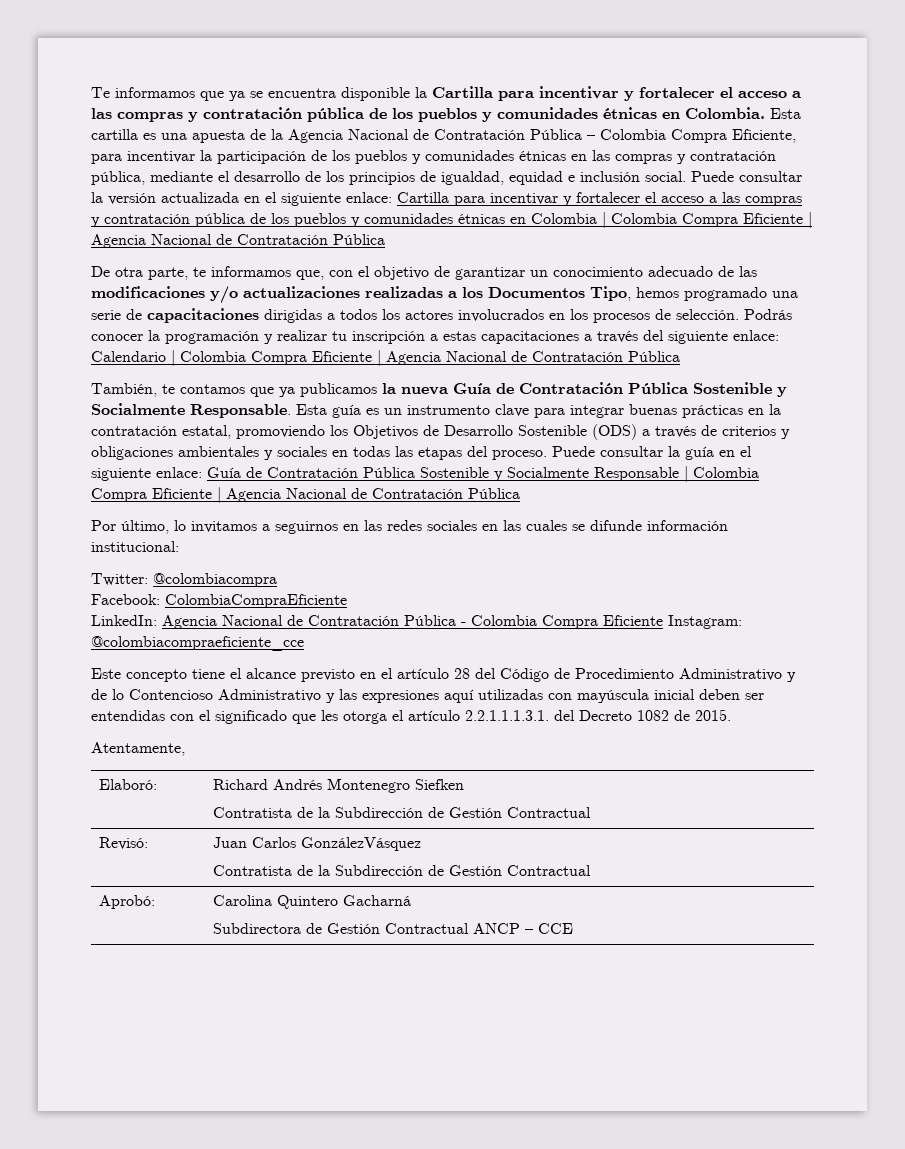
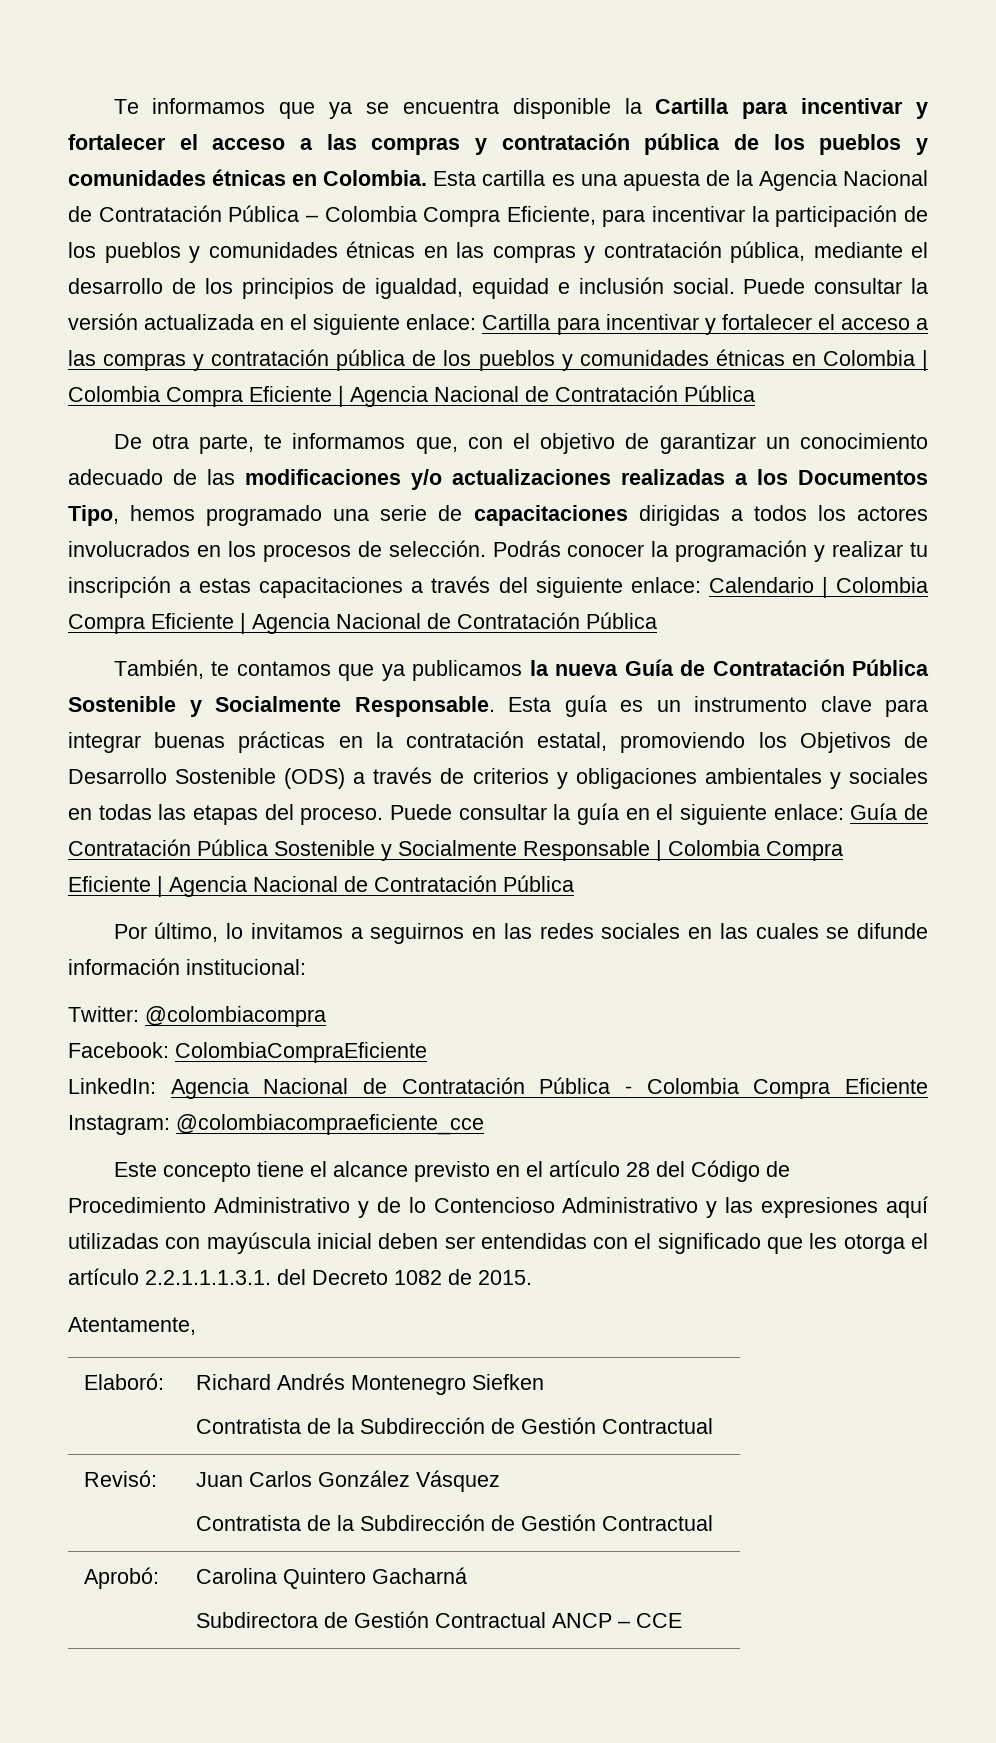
[300,837,421,851] GonzálezVásquez -> [317,1470,500,1492] González Vásquez

